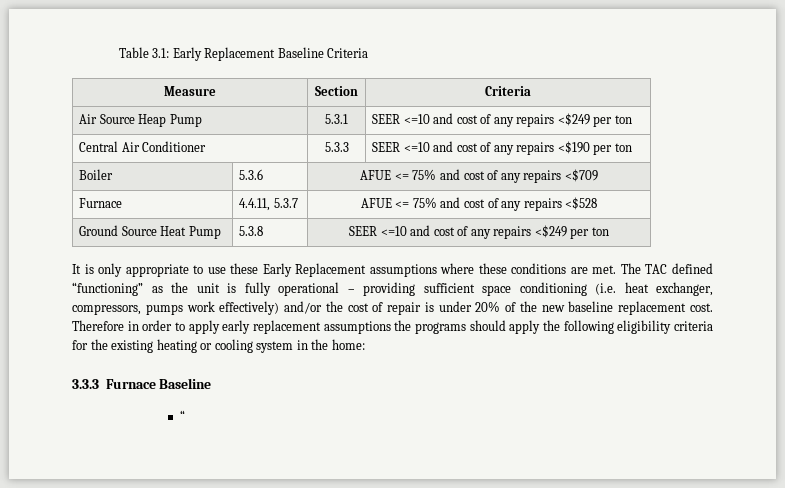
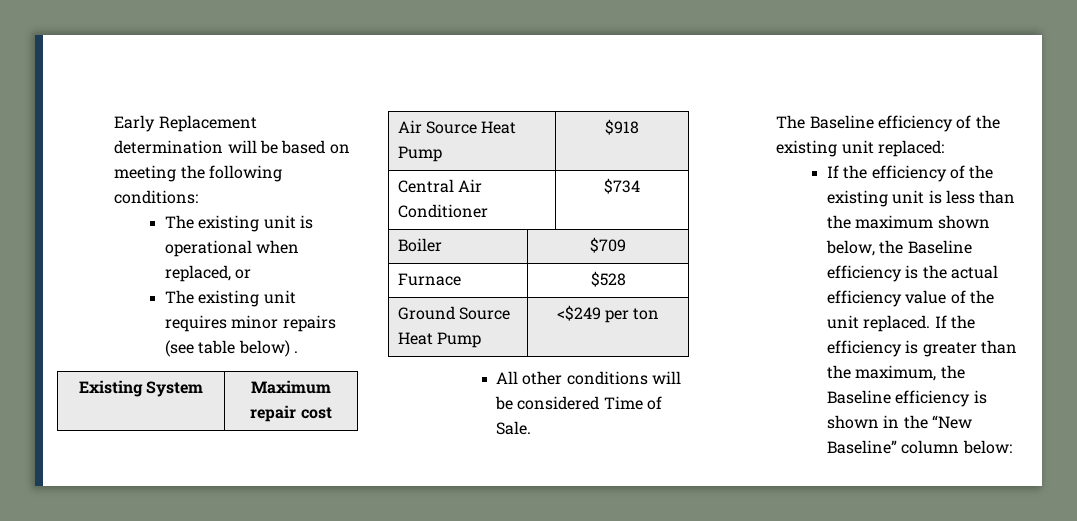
[118,47,369,61] [164,86,216,96] [315,86,358,96] [485,86,531,96] Table 3.1: Early Replacement Baseline Criteria // Measure | Section | Criteria -> [114,115,257,132] [114,140,350,154] [114,165,282,182] [114,190,199,204] [164,215,313,232] [164,240,300,257] [164,265,252,282] [164,290,296,307] [164,315,336,332] [164,340,298,357] [78,380,204,397] [251,380,331,394] [250,405,332,422] Early Replacement determination will be based on meeting the following conditions: // The existing unit is operational when replaced, or // The existing unit requires minor repairs (see table below) . // Existing System | Maximum repair cost
[138,114,202,127] [325,114,348,124] [372,113,632,127] [79,141,207,152] [324,142,349,152] [372,141,632,155] [79,169,114,180] [239,169,264,180] [360,169,598,183] [79,198,123,208] [239,198,298,211] [360,197,598,211] [79,225,221,239] [239,226,264,236] [349,225,609,239] [72,263,713,277] [72,282,713,296] [72,301,713,315] [72,320,713,334] [72,339,365,353] [72,378,212,389] [179,410,185,421] Heap Pump | 5.3.1 | SEER <=10 and cost of any repairs <$249 per ton // Central Air Conditioner | 5.3.3 | SEER <=10 and cost of any repairs <$190 per ton // Boiler | 5.3.6 | AFUE <= 75% and cost of any repairs <$709 // Furnace | 4.4.11, 5.3.7 | AFUE <= 75% and cost of any repairs <$528 // Ground Source Heat Pump | 5.3.8 | SEER <=10 and cost of any repairs <$249 per ton // It is only appropriate to use these Early Replacement assumptions where these conditions are met. The TAC defined “functioning” as the unit is fully operational – providing sufficient space conditioning (i.e. heat exchanger, compressors, pumps work effectively) and/or the cost of repair is under 20% of the new baseline replacement cost. Therefore in order to apply early replacement assumptions the programs should apply the following eligibility criteria for the existing heating or cooling system in the home: // 3.3.3 Furnace Baseline // “ -> [481,121,517,134] [397,146,442,162] [605,119,639,135] [397,179,483,193] [397,204,488,218] [604,178,640,194] [397,238,442,252] [590,237,626,253] [397,273,461,286] [590,271,626,287] [397,306,511,320] [397,332,482,348] [556,305,660,323] [495,371,681,385] [494,396,662,410] [495,421,531,435] [776,115,1000,132] [776,140,944,157] [826,165,994,182] [826,190,1016,207] [826,215,990,229] [825,240,972,256] [826,265,998,282] [826,290,994,307] [826,315,975,332] [826,340,1017,357] [826,365,965,381] [826,390,987,407] [826,415,972,429] [826,440,1012,454] Heat Pump | $918 // Central Air Conditioner | $734 // Boiler | $709 // Furnace | $528 // Ground Source Heat Pump | <$249 per ton // All other conditions will be considered Time of Sale. // The Baseline efficiency of the existing unit replaced: // If the efficiency of the existing unit is less than the maximum shown below, the Baseline efficiency is the actual efficiency value of the unit replaced. If the efficiency is greater than the maximum, the Baseline efficiency is shown in the “New Baseline” column below:

